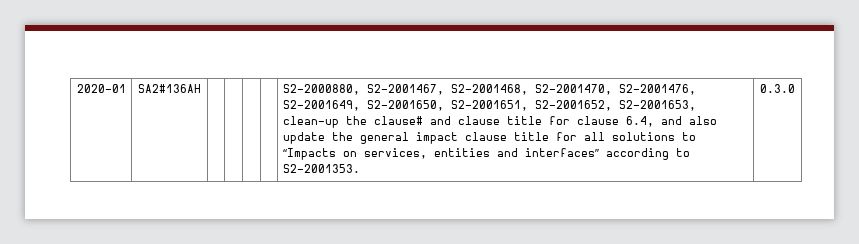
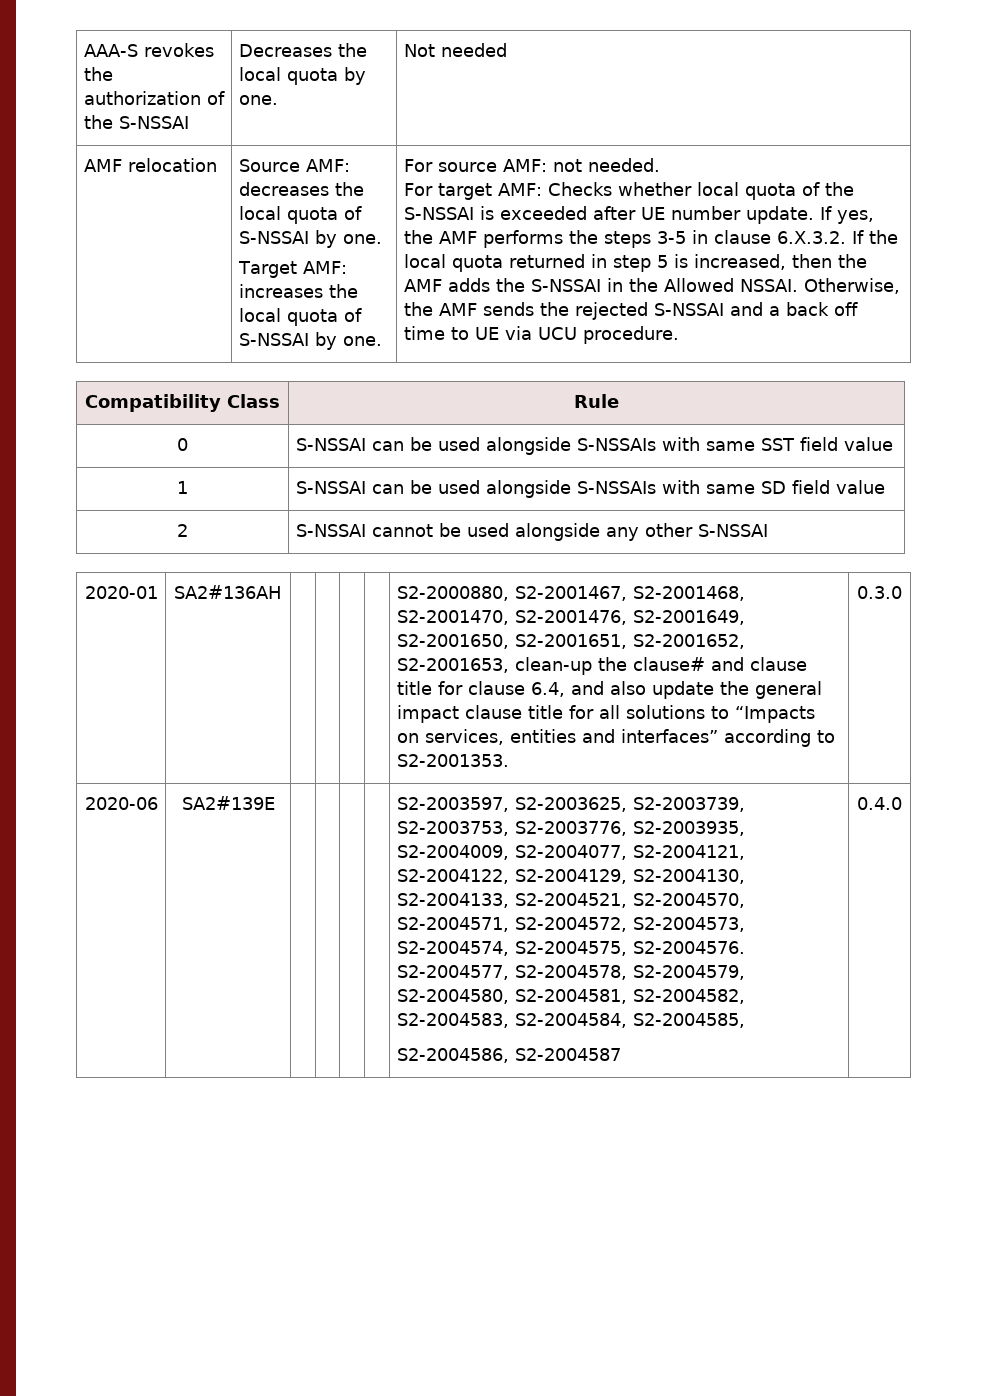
(76, 88) none -> [83,43,214,57] [83,67,113,81] [83,91,225,105] [83,115,189,129] [238,43,367,57] [238,67,366,85] [238,95,278,105] [403,43,507,57] [83,158,217,172] [238,159,350,172] [238,182,364,196] [238,206,362,224] [238,230,382,248] [237,261,347,278] [238,284,358,298] [238,308,362,326] [238,332,382,350] [403,158,660,172] [403,182,854,200] [403,206,874,224] [403,230,898,248] [403,254,867,272] [403,278,900,294] [403,302,858,320] [403,326,679,344] [85,394,280,412] [574,394,619,408] [177,438,188,451] [295,437,893,455] [177,481,188,494] [295,480,885,498] [177,524,188,537] [295,523,768,541] AAA-S revokes the authorization of the S-NSSAI | Decreases the local quota by one. | Not needed // AMF relocation | Source AMF: decreases the local quota of S-NSSAI by one. // Target AMF: increases the local quota of S-NSSAI by one. | For source AMF: not needed. // For target AMF: Checks whether local quota of the S-NSSAI is exceeded after UE number update. If yes, the AMF performs the steps 3-5 in clause 6.X.3.2. If the local quota returned in step 5 is increased, then the AMF adds the S-NSSAI in the Allowed NSSAI. Otherwise, the AMF sends the rejected S-NSSAI and a back off time to UE via UCU procedure. // Compatibility Class | Rule // 0 | S-NSSAI can be used alongside S-NSSAIs with same SST field value // 1 | S-NSSAI can be used alongside S-NSSAIs with same SD field value // 2 | S-NSSAI cannot be used alongside any other S-NSSAI //
(795, 88) none -> [84,797,158,810] [181,796,275,810] [396,797,745,812] [396,821,745,836] [396,845,745,860] [396,869,745,884] [396,893,745,908] [396,917,745,932] [396,941,745,956] [396,965,745,980] [396,989,745,1004] [396,1013,745,1028] [396,1048,621,1063] [857,797,902,810] // 2020-06 | SA2#139E | | | | | S2-2003597, S2-2003625, S2-2003739, S2-2003753, S2-2003776, S2-2003935, S2-2004009, S2-2004077, S2-2004121, S2-2004122, S2-2004129, S2-2004130, S2-2004133, S2-2004521, S2-2004570, S2-2004571, S2-2004572, S2-2004573, S2-2004574, S2-2004575, S2-2004576. S2-2004577, S2-2004578, S2-2004579, S2-2004580, S2-2004581, S2-2004582, S2-2004583, S2-2004584, S2-2004585, // S2-2004586, S2-2004587 | 0.4.0

